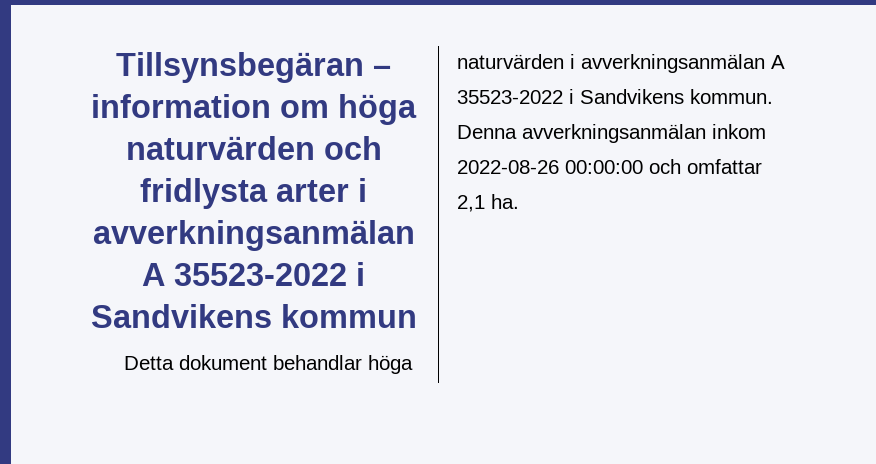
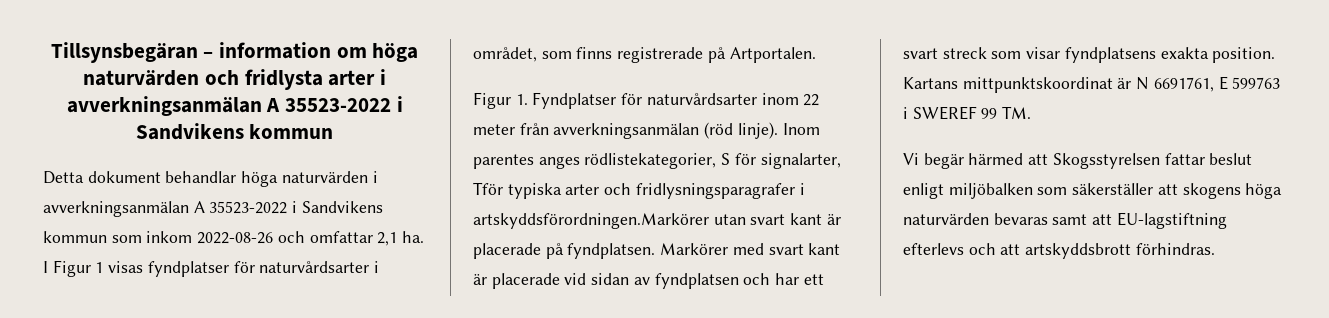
[690,89,773,104] [457,124,706,143] kommun. Denna avverkningsanmälan -> [43,231,142,243] kommun som
[565,160,643,174] 00:00:00 -> (274, 238) none
(519, 201) none -> [43,260,380,277] [473,47,816,63] [473,92,820,109] [473,122,820,139] [473,153,841,169] [473,182,805,199] [473,213,841,229] [473,243,841,259] [473,273,824,289] [903,47,1276,63] [903,76,1281,93] [903,106,1032,120] [903,153,1253,169] [903,183,1283,199] [903,212,1227,229] [903,243,1215,259] I Figur 1 visas fyndplatser för naturvårdsarter i området, som finns registrerade på Artportalen. // Figur 1. Fyndplatser för naturvårdsarter inom 22 meter från avverkningsanmälan (röd linje). Inom parentes anges rödlistekategorier, S för signalarter, Tför typiska arter och fridlysningsparagrafer i artskyddsförordningen.Markörer utan svart kant är placerade på fyndplatsen. Markörer med svart kant är placerade vid sidan av fyndplatsen och har ett svart streck som visar fyndplatsens exakta position. Kartans mittpunktskoordinat är N 6691761, E 599763 i SWEREF 99 TM. // Vi begär härmed att Skogsstyrelsen fattar beslut enligt miljöbalken som säkerställer att skogens höga naturvärden bevaras samt att EU-lagstiftning efterlevs och att artskyddsbrott förhindras.

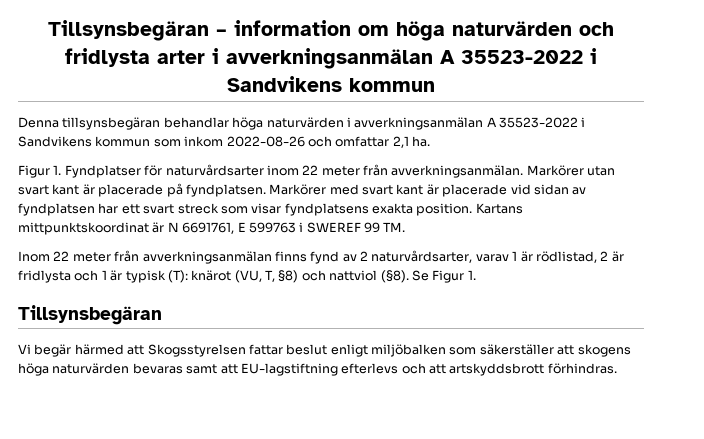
[43,171,161,184] Detta dokument -> [18,117,161,130] Denna tillsynsbegäran
[43,260,380,277] [473,47,816,63] I Figur 1 visas fyndplatser för naturvårdsarter i området, som finns registrerade på Artportalen. -> (430, 141) none
[553,122,820,139] [473,153,841,169] [473,182,805,199] [473,213,709,229] avverkningsanmälan (röd linje). Inom parentes anges rödlistekategorier, S för signalarter, Tför typiska arter och fridlysningsparagrafer i artskyddsförordningen.Markörer -> [391,165,584,178] avverkningsanmälan. Markörer
[743,273,771,285] och -> (95, 209) none
(1032, 112) none -> [18,250,624,264] [18,270,476,283] [18,305,162,325] // Inom 22 meter från avverkningsanmälan finns fynd av 2 naturvårdsarter, varav 1 är rödlistad, 2 är fridlysta och 1 är typisk (T): knärot (VU, T, §8) och nattviol (§8). Se Figur 1. // Tillsynsbegäran

